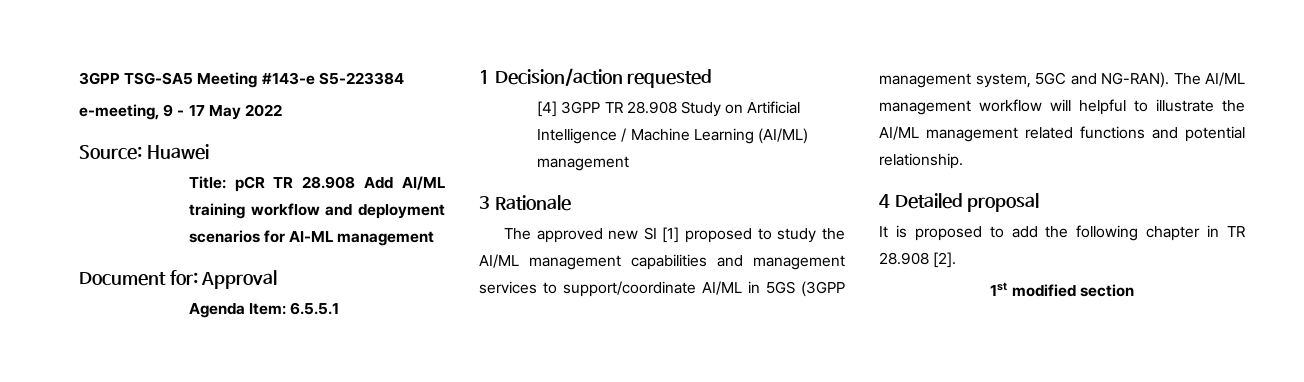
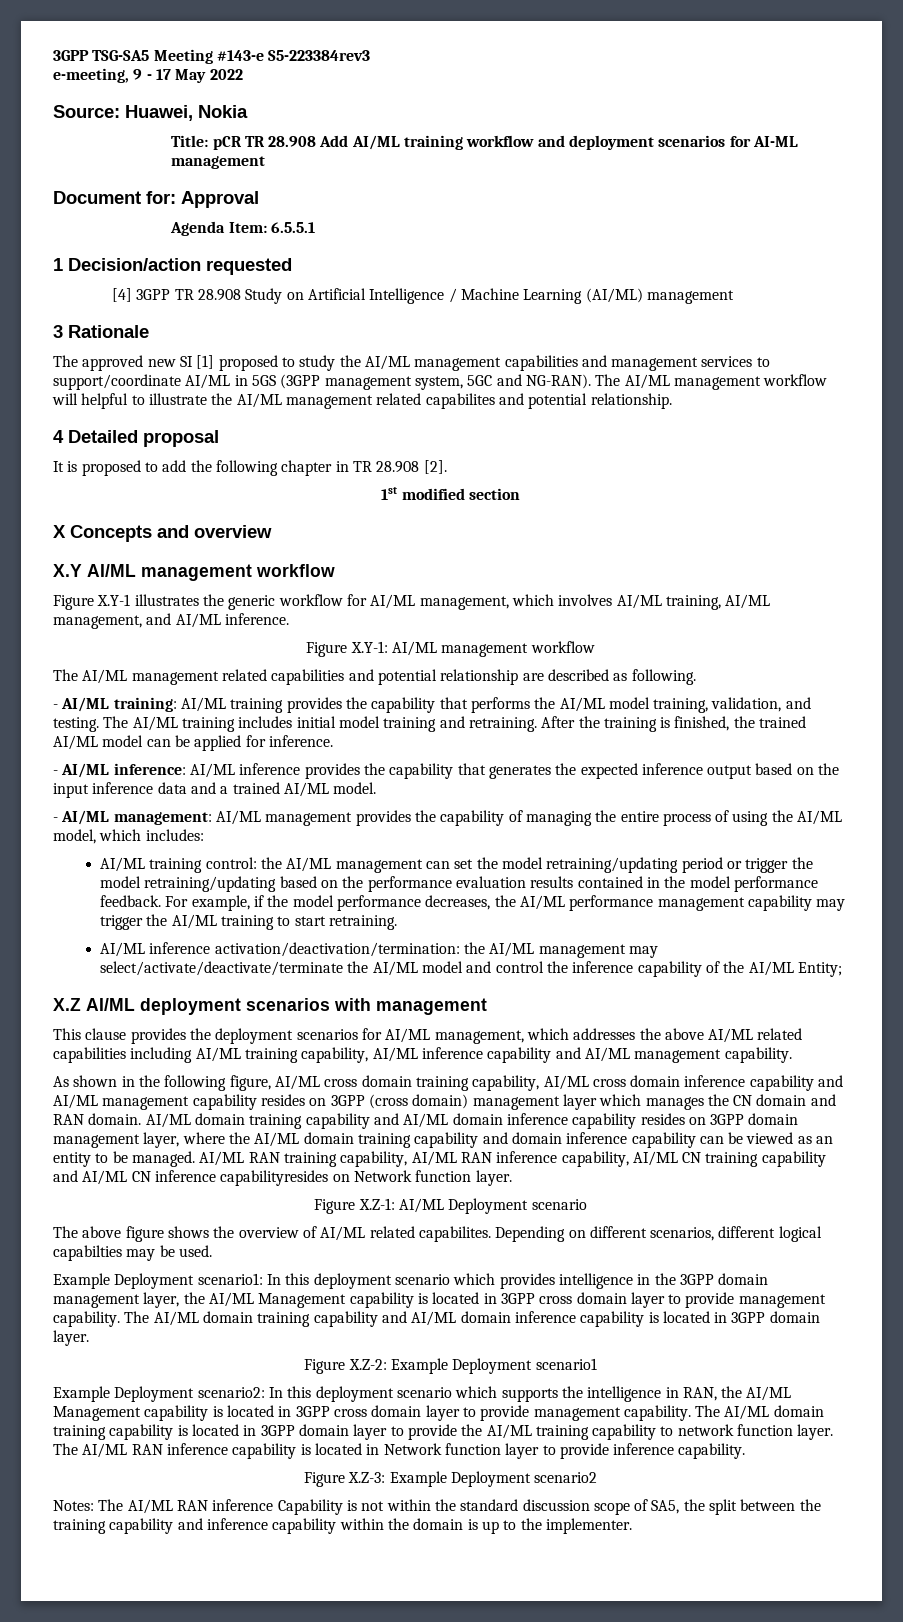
[318,72,404,85] S5-223384 -> [268,50,371,61] S5-223384rev3
[146,144,209,160] Huawei -> [125,105,248,121] Huawei, Nokia
[1080,126,1145,139] functions -> [425,393,495,409] capabilites
(1134, 290) none -> [53,525,272,542] [53,564,335,581] [53,594,771,610] [53,613,289,629] [306,641,595,657] [53,669,696,685] [53,697,811,713] [53,716,807,732] [53,735,333,751] [53,763,840,779] [53,782,377,798] [53,810,843,826] [53,829,204,844] [100,857,813,873] [100,876,818,892] [100,895,846,911] [100,914,398,930] [100,942,659,958] [100,961,842,977] [53,998,487,1015] [53,1028,803,1044] [53,1047,792,1063] [53,1075,844,1091] [53,1094,836,1110] [53,1113,799,1129] [53,1132,834,1148] [53,1151,826,1167] [53,1170,512,1186] [314,1198,587,1214] [53,1226,822,1242] [53,1245,212,1261] [53,1273,769,1289] [53,1292,826,1308] [53,1311,820,1327] [53,1330,89,1346] [304,1358,597,1374] [53,1386,792,1402] [53,1405,824,1421] [53,1424,834,1440] [53,1443,746,1459] [303,1471,598,1487] [53,1499,821,1515] [53,1518,632,1534] // X Concepts and overview // X.Y AI/ML management workflow // Figure X.Y-1 illustrates the generic workflow for AI/ML management, which involves AI/ML training, AI/ML management, and AI/ML inference. // Figure X.Y-1: AI/ML management workflow // The AI/ML management related capabilities and potential relationship are described as following. // - AI/ML training: AI/ML training provides the capability that performs the AI/ML model training, validation, and testing. The AI/ML training includes initial model training and retraining. After the training is finished, the trained AI/ML model can be applied for inference. // - AI/ML inference: AI/ML inference provides the capability that generates the expected inference output based on the input inference data and a trained AI/ML model. // - AI/ML management: AI/ML management provides the capability of managing the entire process of using the AI/ML model, which includes: // AI/ML training control: the AI/ML management can set the model retraining/updating period or trigger the model retraining/updating based on the performance evaluation results contained in the model performance feedback. For example, if the model performance decreases, the AI/ML performance management capability may trigger the AI/ML training to start retraining. // AI/ML inference activation/deactivation/termination: the AI/ML management may select/activate/deactivate/terminate the AI/ML model and control the inference capability of the AI/ML Entity; // X.Z AI/ML deployment scenarios with management // This clause provides the deployment scenarios for AI/ML management, which addresses the above AI/ML related capabilities including AI/ML training capability, AI/ML inference capability and AI/ML management capability. // As shown in the following figure, AI/ML cross domain training capability, AI/ML cross domain inference capability and AI/ML management capability resides on 3GPP (cross domain) management layer which manages the CN domain and RAN domain. AI/ML domain training capability and AI/ML domain inference capability resides on 3GPP domain management layer, where the AI/ML domain training capability and domain inference capability can be viewed as an entity to be managed. AI/ML RAN training capability, AI/ML RAN inference capability, AI/ML CN training capability and AI/ML CN inference capabilityresides on Network function layer. // Figure X.Z-1: AI/ML Deployment scenario // The above figure shows the overview of AI/ML related capabilites. Depending on different scenarios, different logical capabilties may be used. // Example Deployment scenario1: In this deployment scenario which provides intelligence in the 3GPP domain management layer, the AI/ML Management capability is located in 3GPP cross domain layer to provide management capability. The AI/ML domain training capability and AI/ML domain inference capability is located in 3GPP domain layer. // Figure X.Z-2: Example Deployment scenario1 // Example Deployment scenario2: In this deployment scenario which supports the intelligence in RAN, the AI/ML Management capability is located in 3GPP cross domain layer to provide management capability. The AI/ML domain training capability is located in 3GPP domain layer to provide the AI/ML training capability to network function layer. The AI/ML RAN inference capability is located in Network function layer to provide inference capability. // Figure X.Z-3: Example Deployment scenario2 // Notes: The AI/ML RAN inference Capability is not within the standard discussion scope of SA5, the split between the training capability and inference capability within the domain is up to the implementer.

